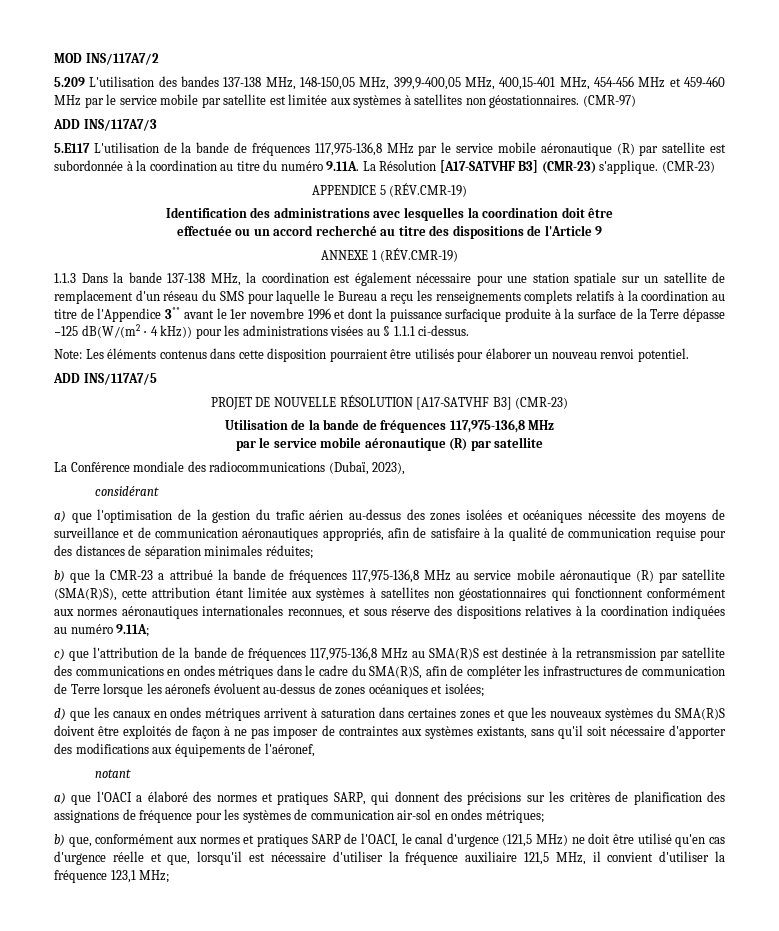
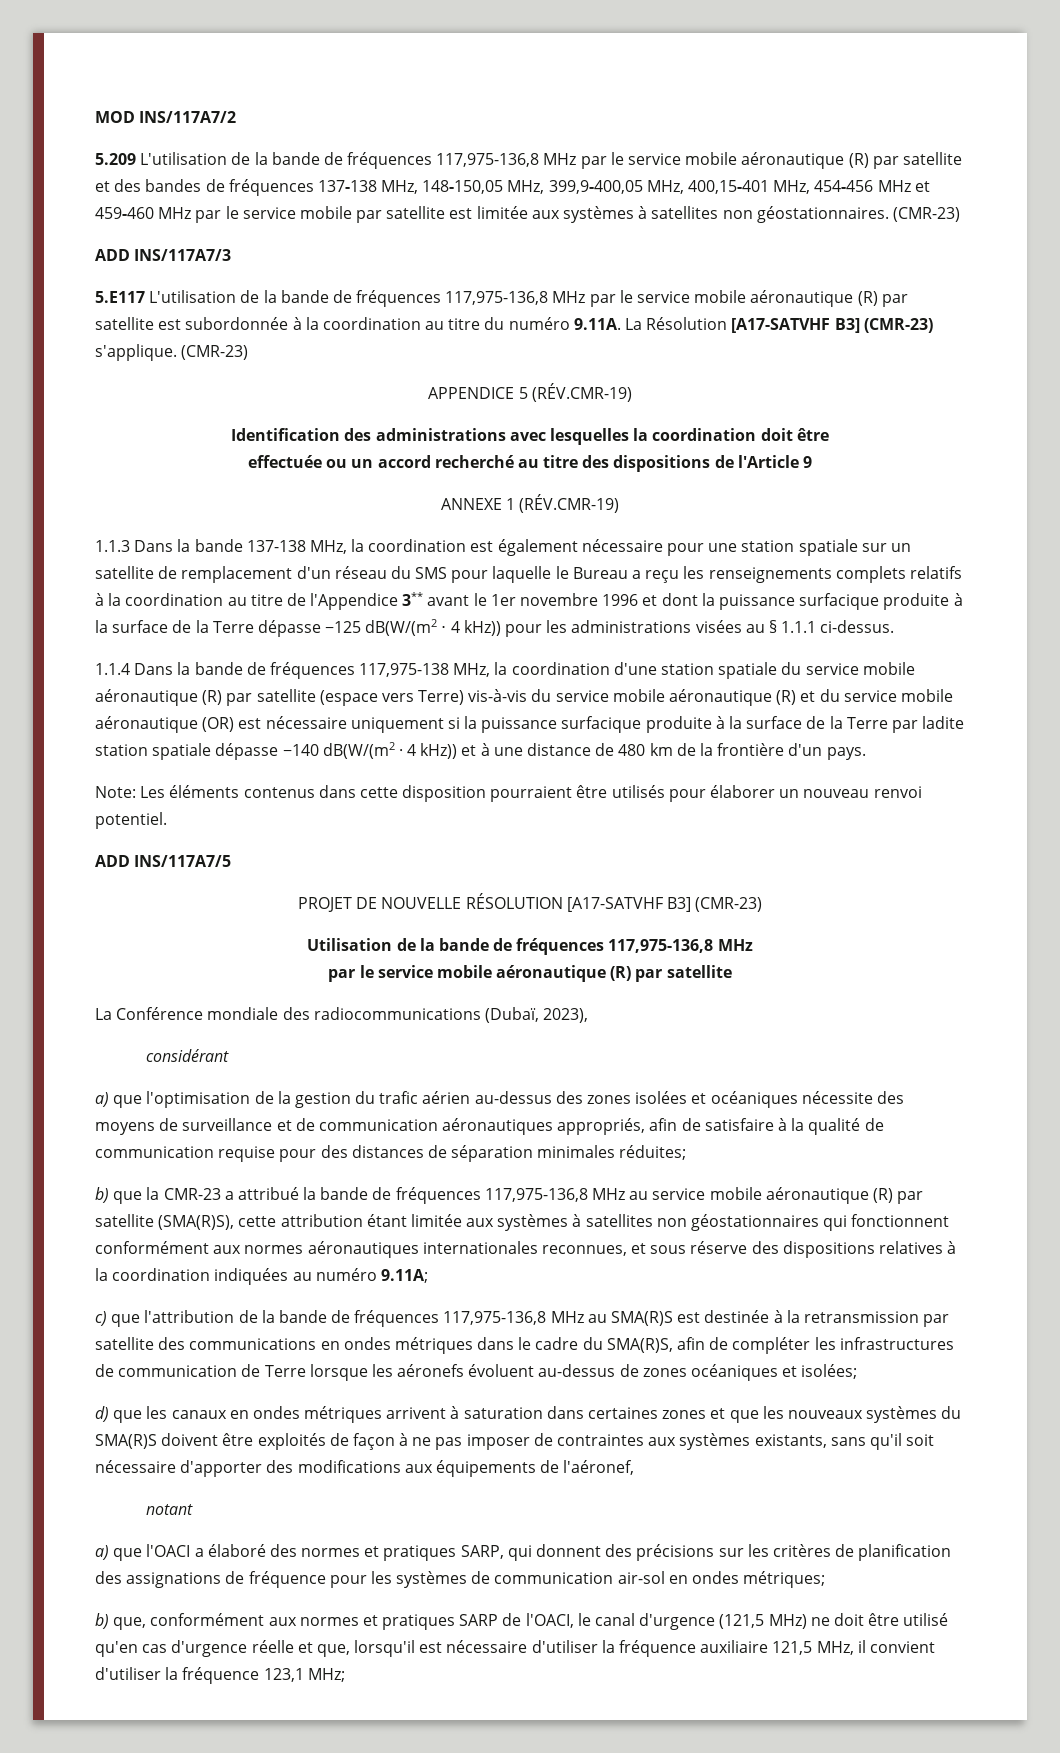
[158,76,219,87] des bandes -> [231,152,962,169] [95,179,314,196] de la bande de fréquences 117,975-136,8 MHz par le service mobile aéronautique (R) par satellite et des bandes de fréquences
[582,95,636,107] (CMR-97) -> [892,207,960,222] (CMR-23)
(470, 330) none -> [95,662,915,679] [95,689,953,706] [95,716,965,733] [95,742,866,760] // 1.1.4 Dans la bande de fréquences 117,975-138 MHz, la coordination d'une station spatiale du service mobile aéronautique (R) par satellite (espace vers Terre) vis-à-vis du service mobile aéronautique (R) et du service mobile aéronautique (OR) est nécessaire uniquement si la puissance surfacique produite à la surface de la Terre par ladite station spatiale dépasse −140 dB(W/(m2 · 4 kHz)) et à une distance de 480 km de la frontière d'un pays.

